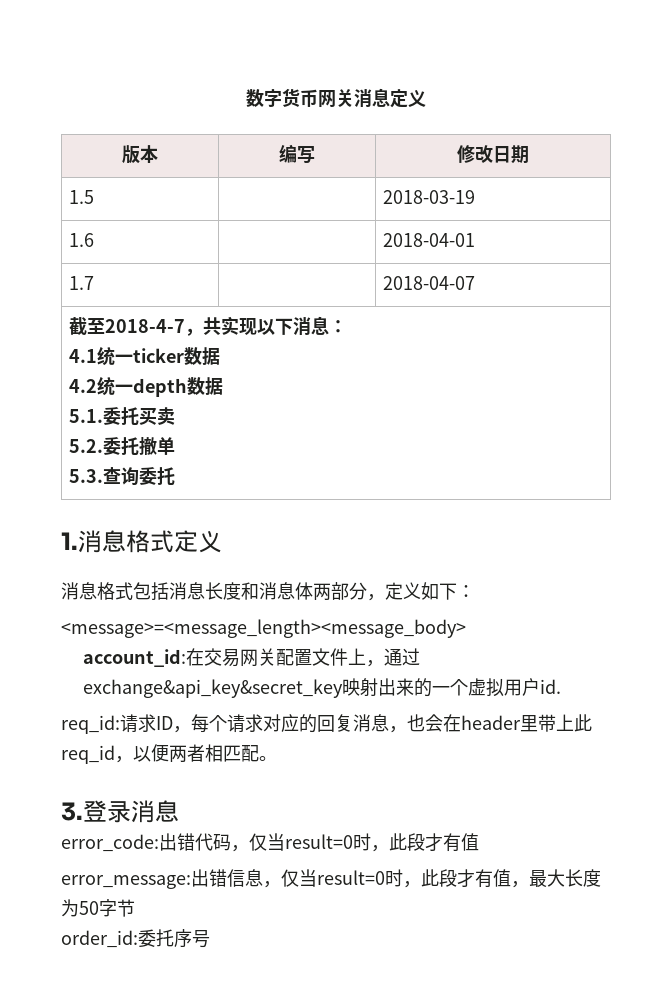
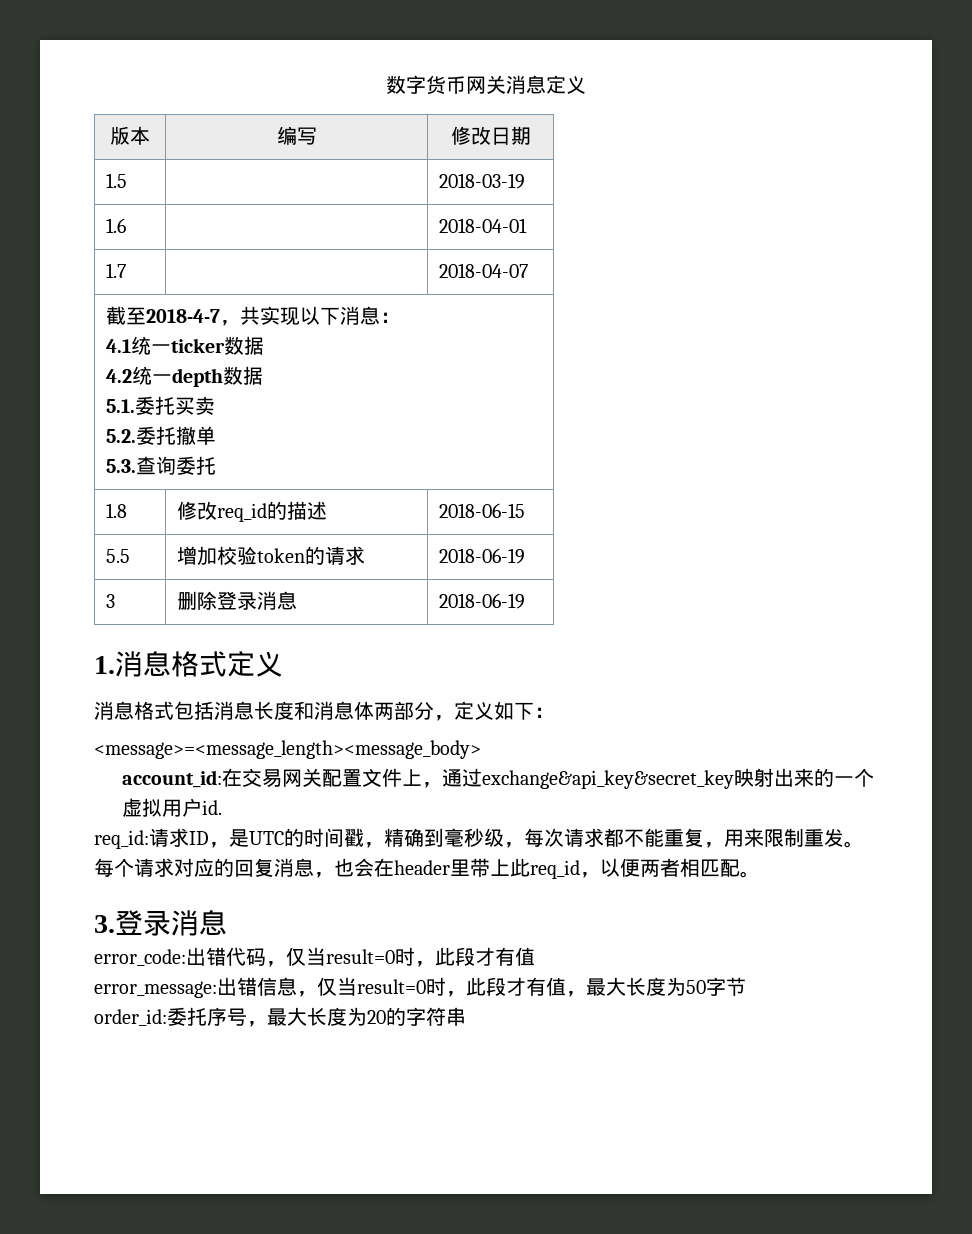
(176, 476) none -> [105,503,127,518] [176,501,327,522] [438,503,525,518] [105,549,130,563] [176,546,365,566] [438,548,525,564] [105,594,115,608] [176,591,297,610] [438,593,525,609] // 1.8 | 修改req_id的描述 | 2018-06-15 // 5.5 | 增加校验token的请求 | 2018-06-19 // 3 | 删除登录消息 | 2018-06-19
(191, 729) none -> [229,828,864,848] 是UTC的时间戳，精确到毫秒级，每次请求都不能重复，用来限制重发。
(210, 939) none -> [247,1007,466,1027] ，最大长度为20的字符串

